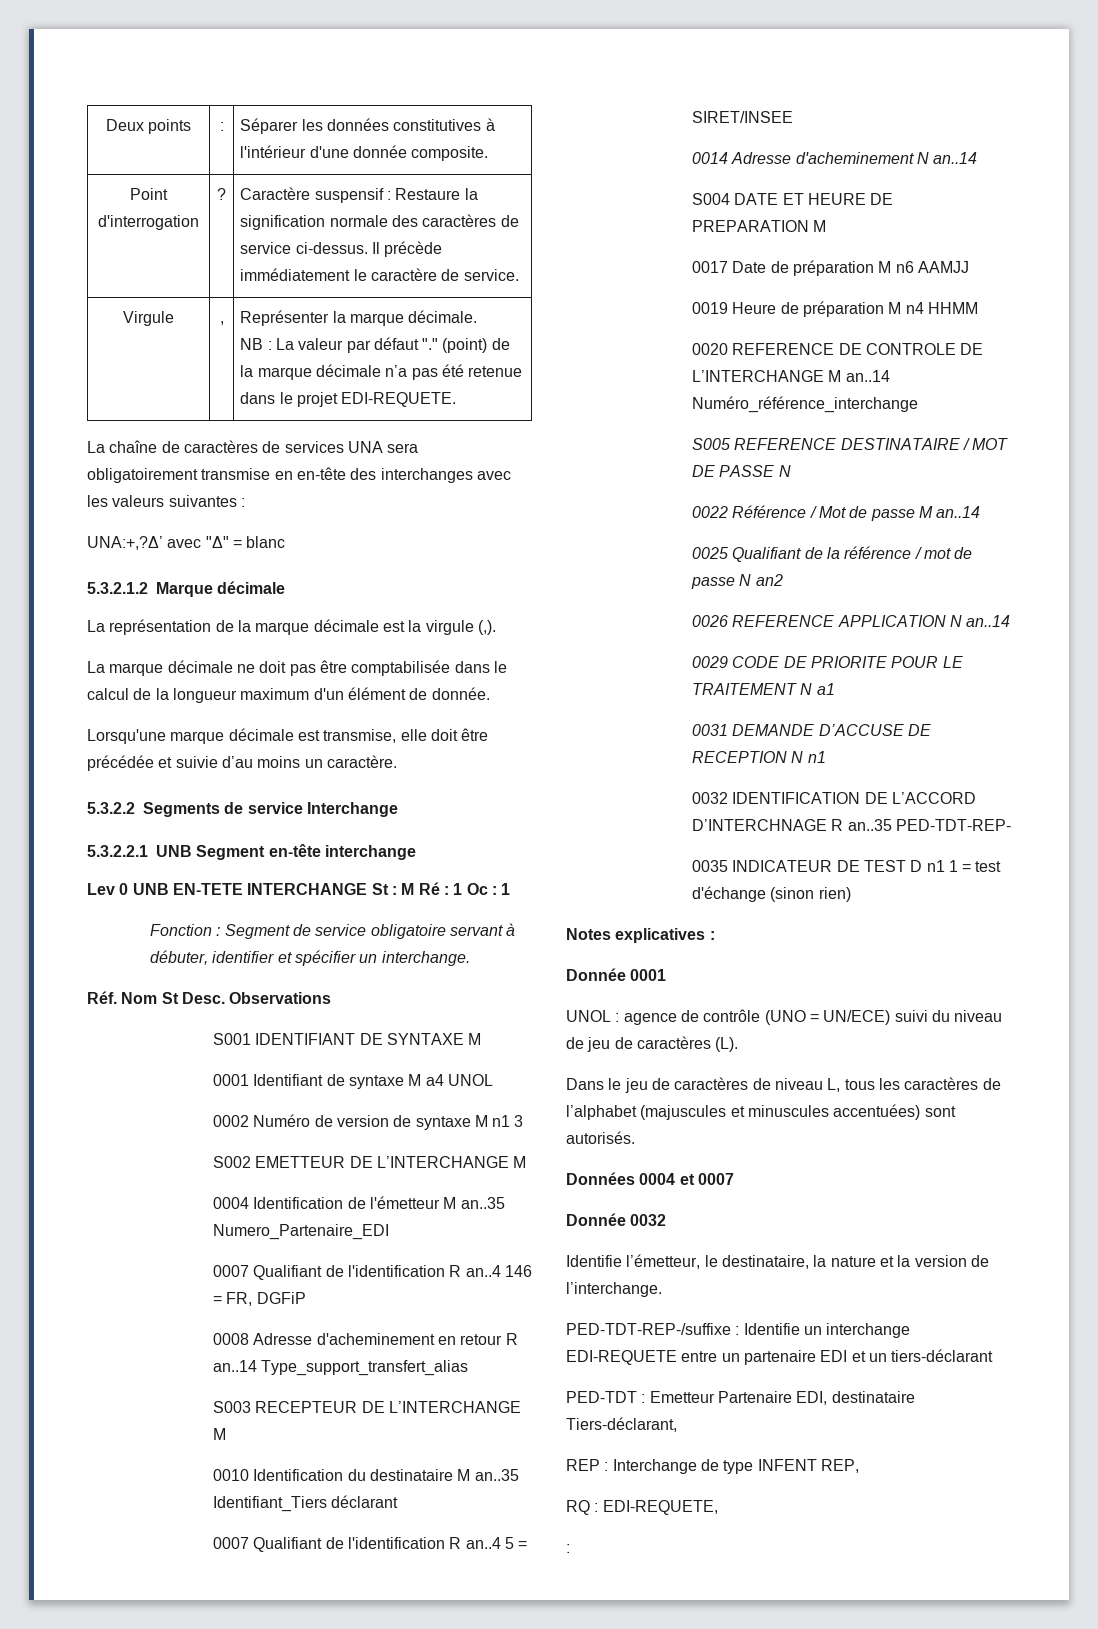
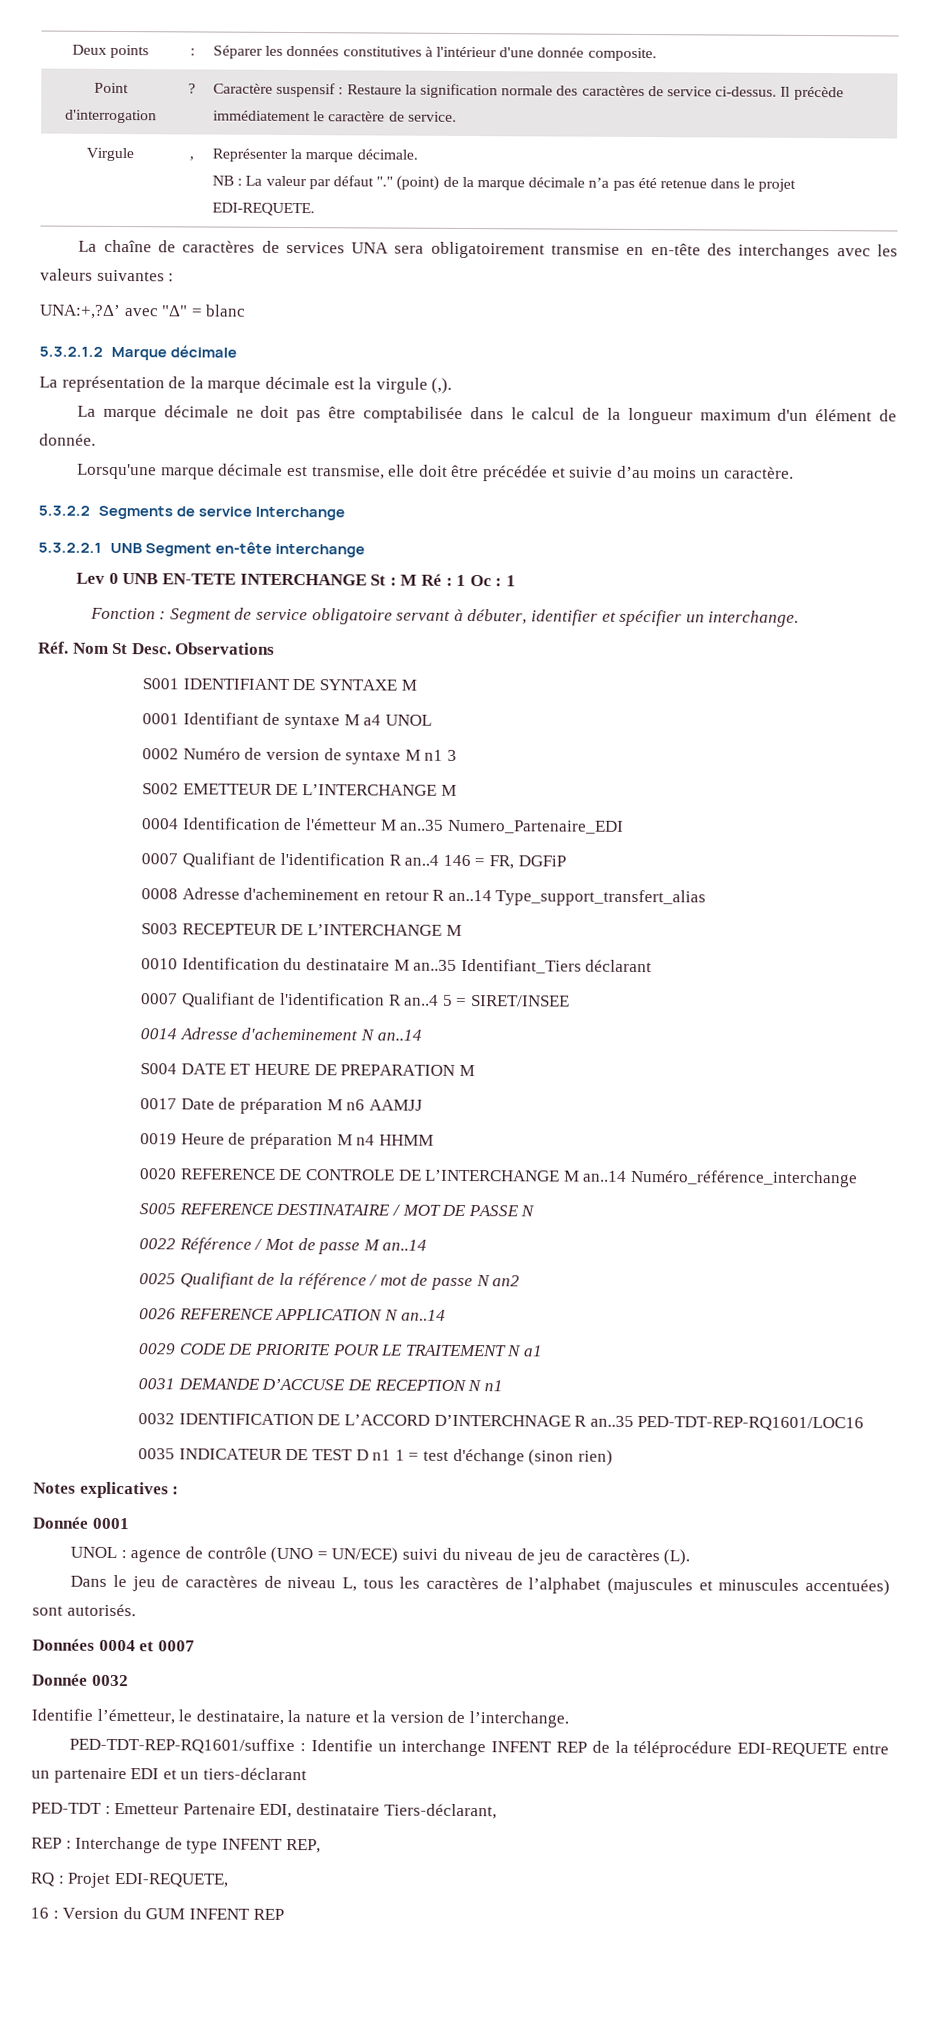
[895,819,1011,831] PED-TDT-REP- -> [637,1416,865,1432] PED-TDT-REP-RQ1601/LOC16
[566,1323,731,1335] PED-TDT-REP-/suffixe -> [69,1737,296,1755] PED-TDT-REP-RQ1601/suffixe
(911, 1330) none -> [491,1740,733,1758] INFENT REP de la téléprocédure
(599, 1507) none -> [67,1872,112,1888] Projet
[566,1544,570,1553] : -> [30,1907,284,1920] 16 : Version du GUM INFENT REP

